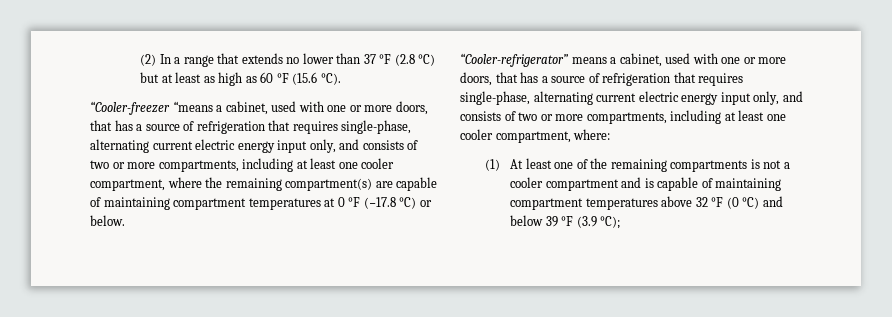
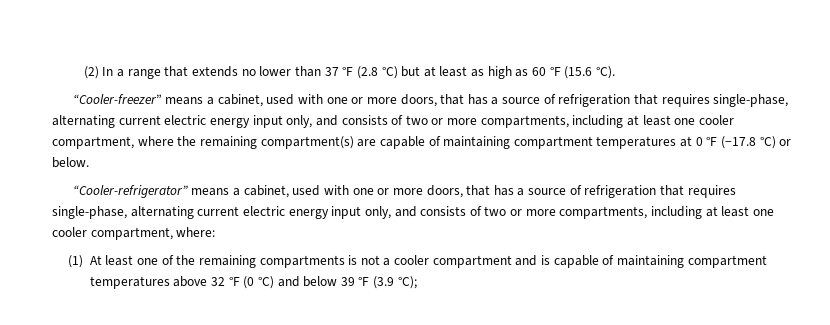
[90,101,213,115] “Cooler-freezer “means -> [72,94,204,105] “Cooler-freezer” means

